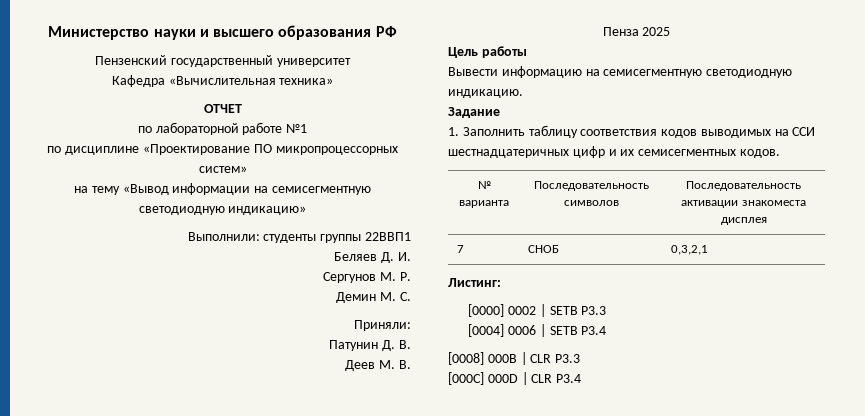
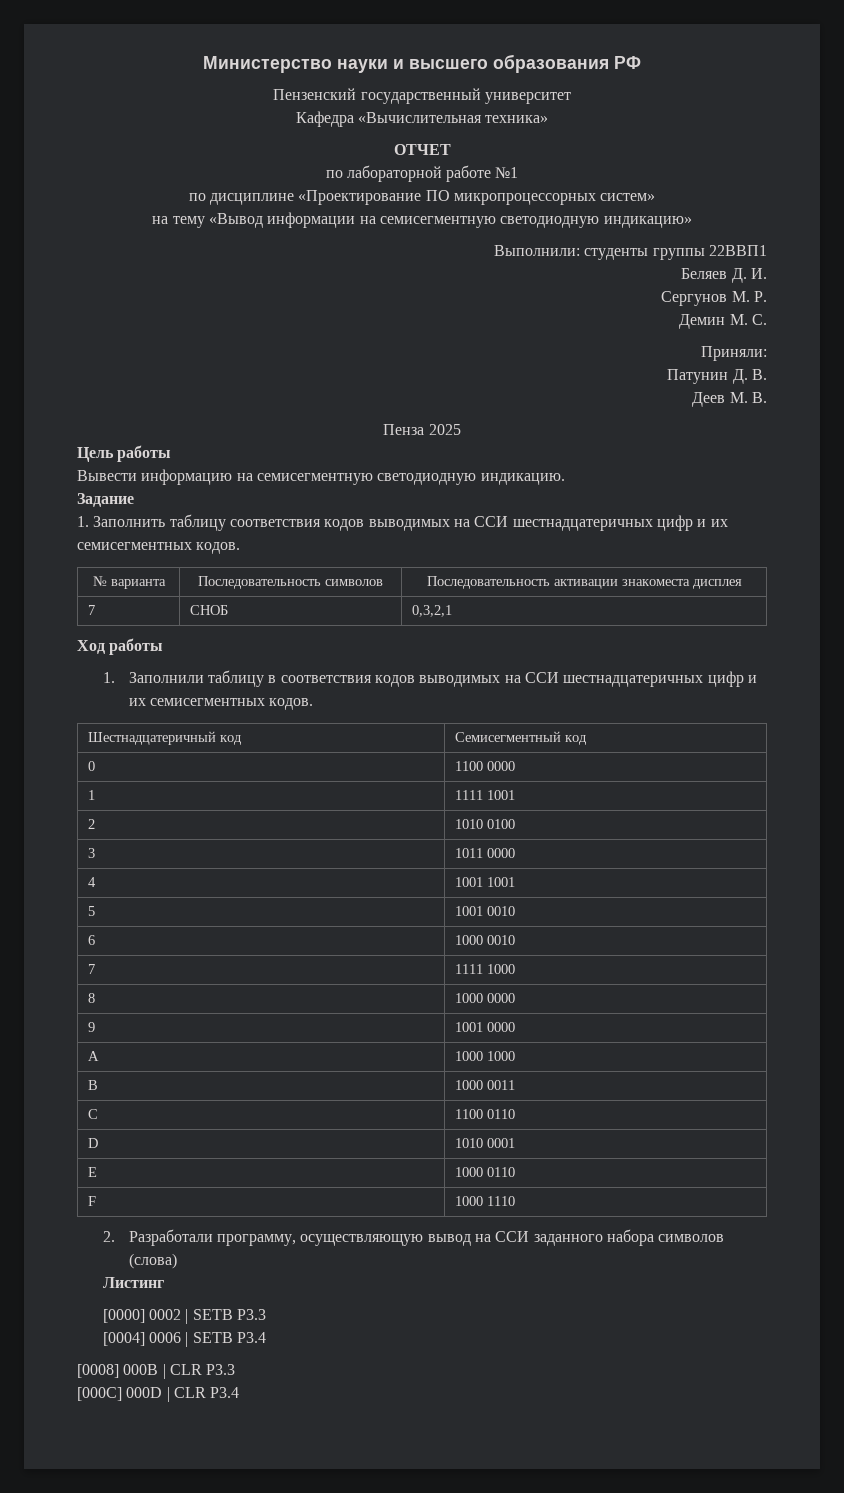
[448,278,501,287] Листинг: -> [77,638,164,655] [102,670,757,687] [128,698,314,710] [87,731,242,745] [454,731,587,745] [87,761,95,771] [454,761,515,771] [87,790,95,800] [454,790,515,800] [87,819,95,829] [454,819,515,829] [87,848,95,858] [454,848,515,858] [87,877,96,887] [454,877,515,887] [87,906,95,916] [454,906,515,916] [87,935,95,945] [454,935,515,945] [87,964,95,974] [454,964,515,974] [87,993,95,1003] [454,993,515,1003] [87,1022,95,1032] [454,1022,515,1032] [87,1051,99,1061] [454,1051,515,1061] [87,1080,98,1090] [454,1080,515,1090] [87,1109,98,1119] [454,1109,515,1119] [87,1138,98,1148] [454,1138,515,1148] [87,1167,97,1177] [454,1167,515,1177] [87,1196,96,1206] [454,1196,515,1206] [102,1229,725,1246] [128,1253,177,1269] [102,1277,164,1288] Ход работы // 1. Заполнили таблицу в соответствия кодов выводимых на ССИ шестнадцатеричных цифр и их семисегментных кодов. // Шестнадцатеричный код | Семисегментный код // 0 | 1100 0000 // 1 | 1111 1001 // 2 | 1010 0100 // 3 | 1011 0000 // 4 | 1001 1001 // 5 | 1001 0010 // 6 | 1000 0010 // 7 | 1111 1000 // 8 | 1000 0000 // 9 | 1001 0000 // A | 1000 1000 // B | 1000 0011 // C | 1100 0110 // D | 1010 0001 // E | 1000 0110 // F | 1000 1110 // 2. Разработали программу, осуществляющую вывод на ССИ заданного набора символов (слова) // Листинг

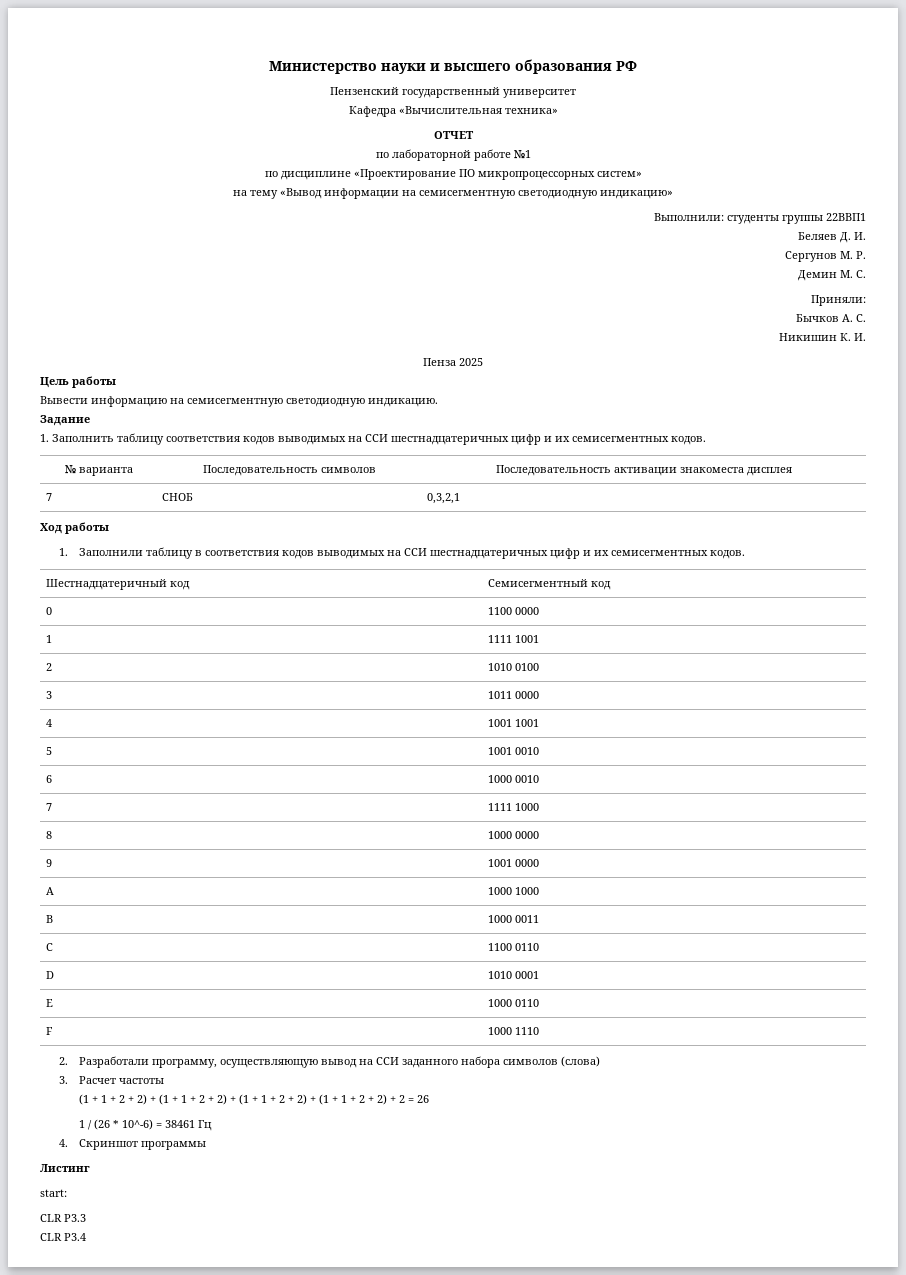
[667,369,768,384] [692,392,768,407] Патунин Д. В. // Деев М. В. -> [796,314,866,322] [779,333,866,341] Бычков А. С. // Никишин К. И.
[102,1277,164,1288] [102,1309,267,1324] [102,1332,267,1347] [77,1364,166,1379] Листинг // [0000] 0002 | SETB P3.3 // [0004] 0006 | SETB P3.4 // [0008] 000B | -> [59,1076,164,1084] [78,1094,429,1105] [78,1119,212,1131] [59,1139,206,1150] [40,1164,90,1172] [40,1189,67,1197] 3. Расчет частоты // (1 + 1 + 2 + 2) + (1 + 1 + 2 + 2) + (1 + 1 + 2 + 2) + (1 + 1 + 2 + 2) + 2 = 26 // 1 / (26 * 10^-6) = 38461 Гц // 4. Скриншот программы // Листинг // start: //
[77,1387,170,1402] [000C] 000D | -> (86, 1218) none

